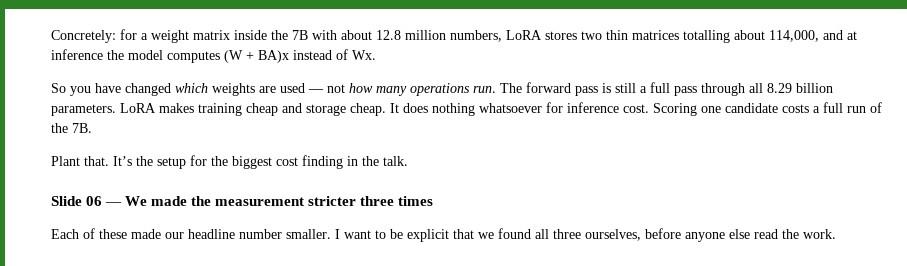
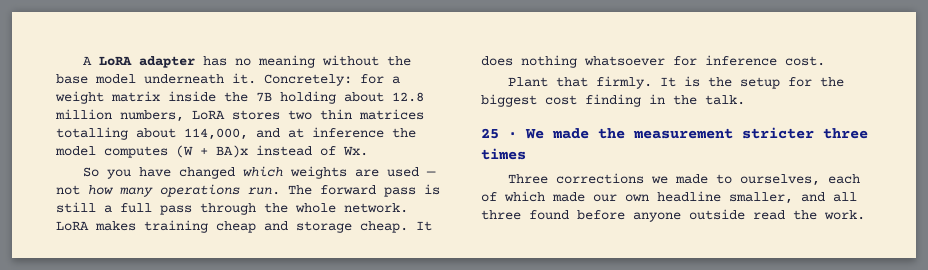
(51, 36) none -> [83,55,412,68] [56,73,256,84] A LoRA adapter has no meaning without the base model underneath it.
[312,30,337,40] with -> [280,91,336,104] holding
[749,83,833,93] [51,104,116,116] all 8.29 billion parameters. -> [264,203,408,213] the whole network.
[653,102,882,116] [51,123,92,133] [51,156,132,166] Scoring one candidate costs a full run of the 7B. // Plant that. It’s -> [508,76,701,89] // Plant that firmly. It is
[51,196,123,206] Slide 06 — -> [481,128,517,139] 25 ·
[51,228,531,242] Each of these made our headline number smaller. I want to be explicit that we found -> [508,173,861,186] [481,191,825,204] Three corrections we made to ourselves, each of which made our own headline smaller, and
[585,229,641,241] ourselves, -> [529,210,569,220] found
[729,229,750,239] else -> [689,209,745,220] outside

